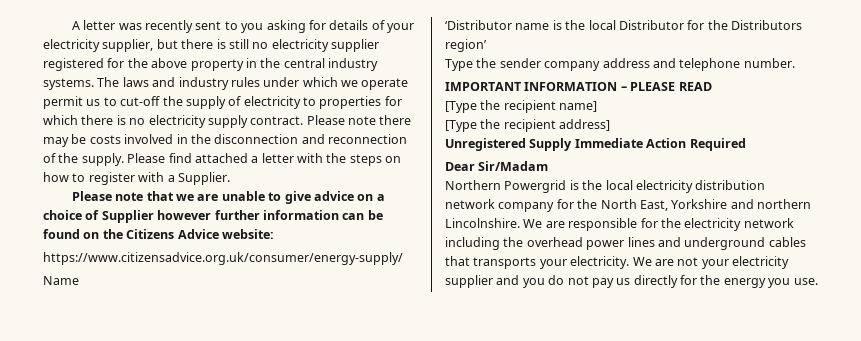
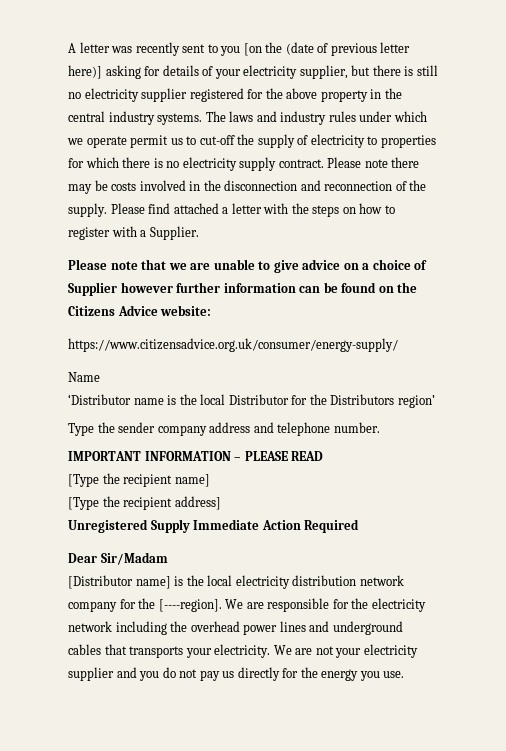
(264, 28) none -> [243,42,411,56] [68,65,102,79] [on the (date of previous letter here)]
[445,180,567,193] Northern Powergrid -> [68,575,171,589] [Distributor name]
[600,199,811,211] [445,218,520,228] North East, Yorkshire and northern Lincolnshire. -> [158,599,222,612] [----region].

